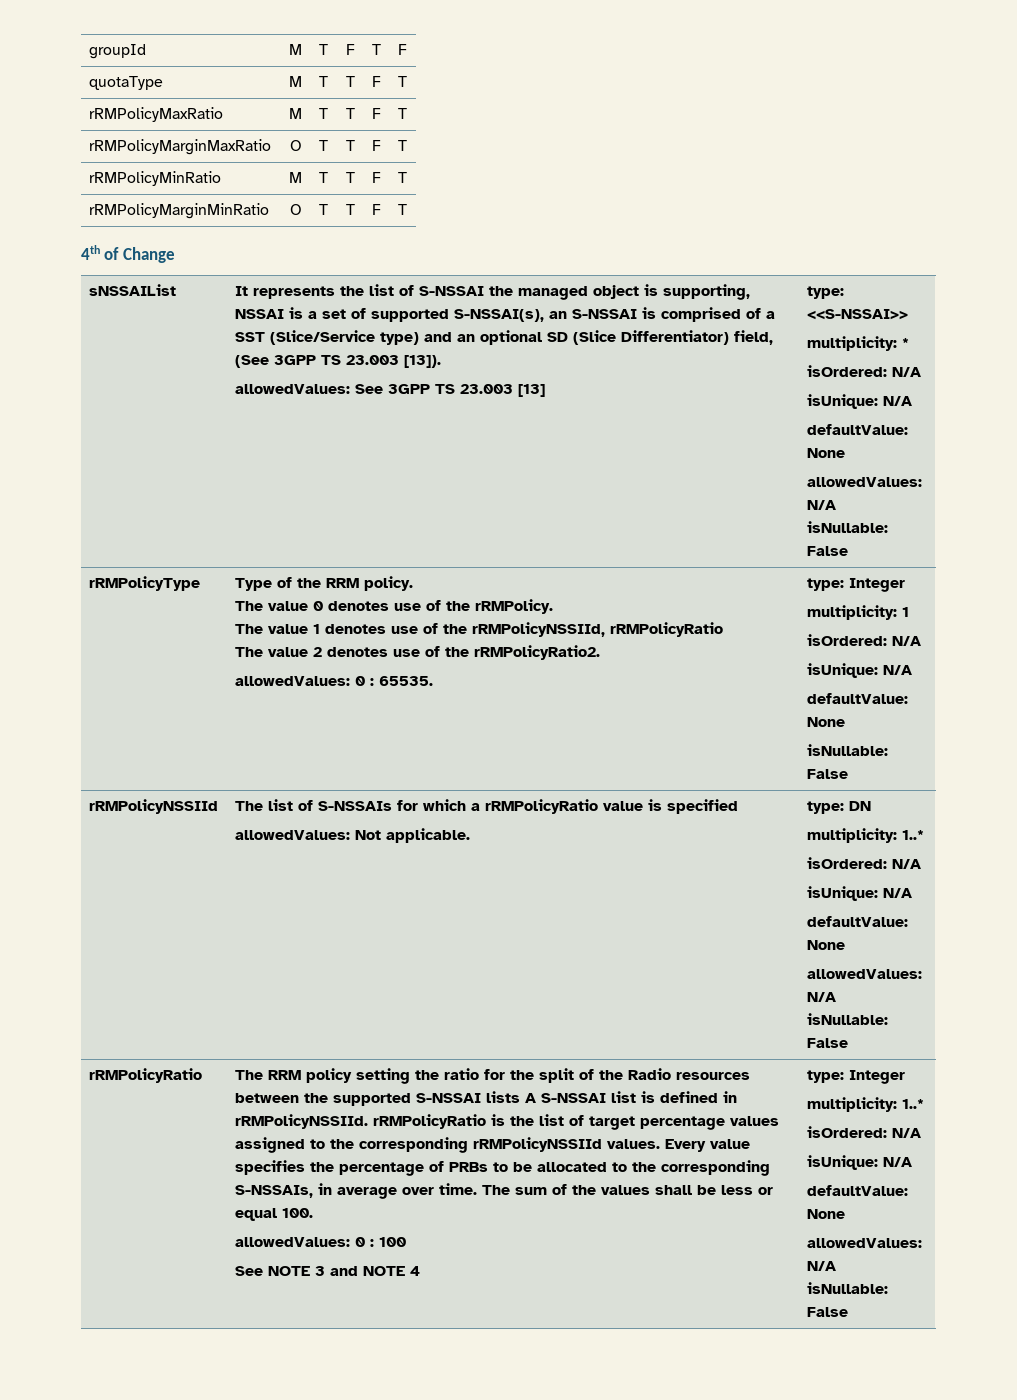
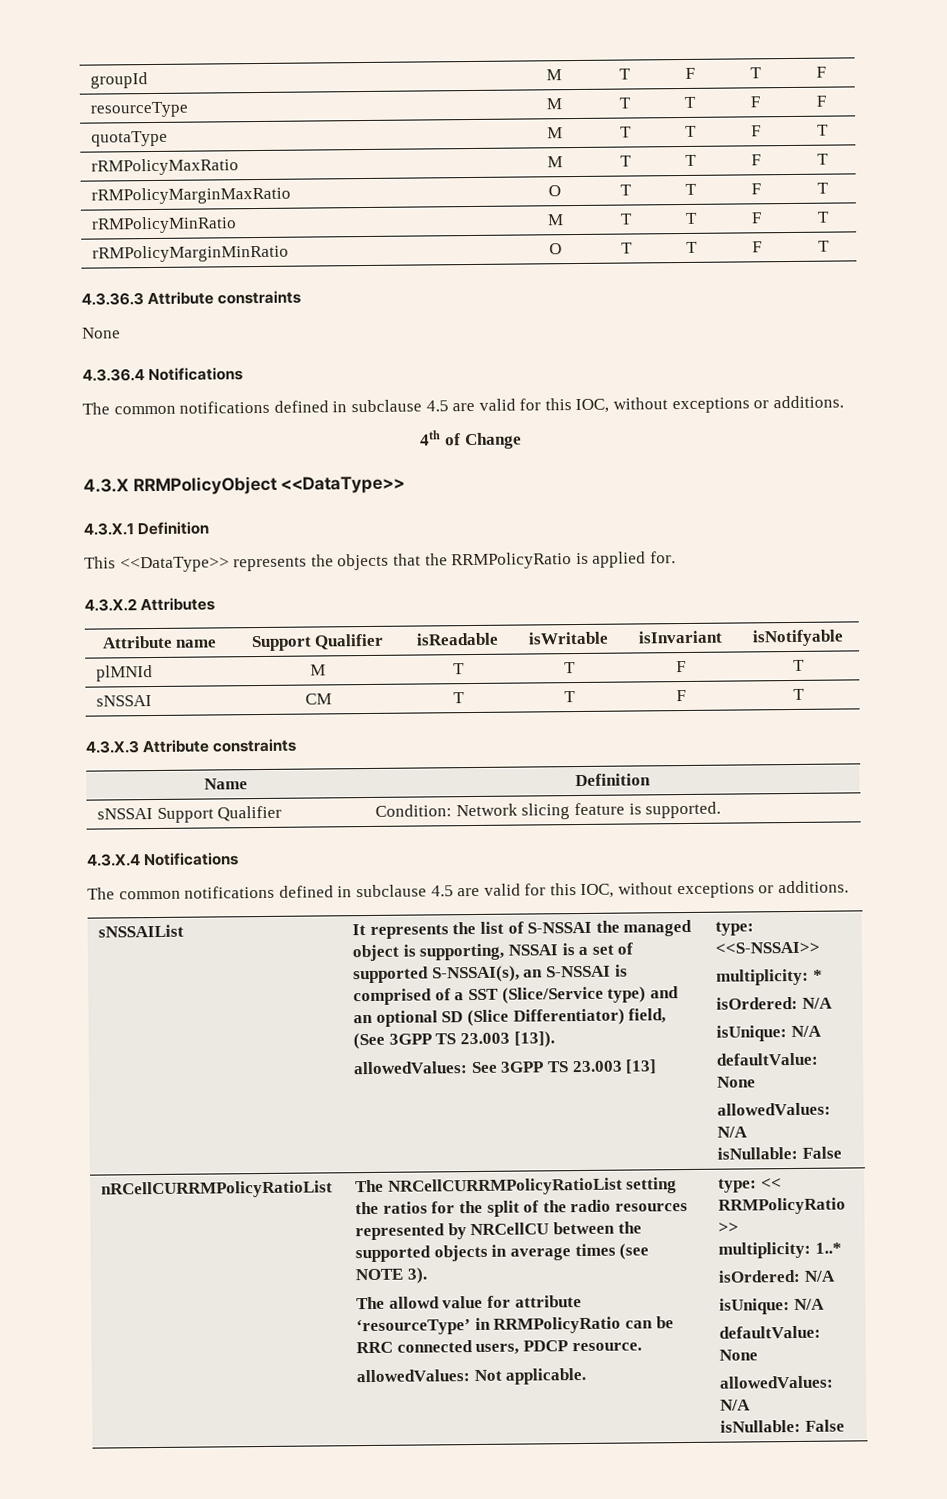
(407, 49) none -> [90,101,190,118] [545,98,562,110] [618,97,631,109] [684,96,696,108] [750,96,760,108] [816,95,826,107] // resourceType | M | T | T | F | F
[81,245,175,263] 4th of Change -> [81,290,302,306] [82,327,121,339] [82,367,244,382] [82,395,844,415] [419,430,522,450] [83,475,406,496] [83,521,210,536] [84,551,676,573] [84,597,216,612] [101,635,218,649] [250,633,385,652] [416,632,499,646] [528,631,609,645] [638,630,723,644] [752,629,844,647] [96,665,154,682] [310,664,326,676] [452,663,465,675] [563,662,576,674] [676,661,686,673] [793,659,805,671] [96,695,153,707] [304,693,332,705] [452,692,465,704] [563,691,576,703] [676,689,686,702] [793,688,805,700] [85,738,298,754] [204,778,248,790] [575,773,651,787] [97,805,283,823] [375,801,722,820] [86,852,240,867] [87,880,849,900] 4.3.36.3 Attribute constraints // None // 4.3.36.4 Notifications // The common notifications defined in subclause 4.5 are valid for this IOC, without exceptions or additions. // 4th of Change // 4.3.X RRMPolicyObject <<DataType>> // 4.3.X.1 Definition // This <<DataType>> represents the objects that the RRMPolicyRatio is applied for. // 4.3.X.2 Attributes // Attribute name | Support Qualifier | isReadable | isWritable | isInvariant | isNotifyable // plMNId | M | T | T | F | T // sNSSAI | CM | T | T | F | T // 4.3.X.3 Attribute constraints // Name | Definition // sNSSAI Support Qualifier | Condition: Network slicing feature is supported. // 4.3.X.4 Notifications // The common notifications defined in subclause 4.5 are valid for this IOC, without exceptions or additions.
[89,576,201,591] [235,576,414,591] [235,599,554,614] [235,622,724,637] [235,645,601,660] [235,676,434,686] [807,578,906,592] [807,605,910,620] [807,634,922,646] [807,663,913,678] [807,693,909,704] [807,717,846,727] [807,744,889,756] [807,769,849,779] [89,799,219,814] [235,799,739,814] rRMPolicyType | Type of the RRM policy. // The value 0 denotes use of the rRMPolicy. // The value 1 denotes use of the rRMPolicyNSSIId, rRMPolicyRatio // The value 2 denotes use of the rRMPolicyRatio2. // allowedValues: 0 : 65535. | type: Integer // multiplicity: 1 // isOrdered: N/A // isUnique: N/A // defaultValue: None // isNullable: False // rRMPolicyNSSIId | The list of S-NSSAIs for which a rRMPolicyRatio value is specified -> [101,1180,334,1199] [355,1177,678,1196] [355,1199,688,1217] [355,1221,642,1241] [355,1243,650,1263] [355,1267,428,1284] [356,1295,582,1310] [356,1316,674,1336] [356,1340,642,1356] nRCellCURRMPolicyRatioList | The NRCellCURRMPolicyRatioList setting the ratios for the split of the radio resources represented by NRCellCU between the supported objects in average times (see NOTE 3). // The allowd value for attribute ‘resourceType’ in RRMPolicyRatio can be RRC connected users, PDCP resource.
[849,801,872,811] DN -> [760,1178,782,1189] [718,1197,847,1215] [718,1222,740,1233] << RRMPolicyRatio >>
[89,1068,203,1083] [235,1068,751,1084] [235,1091,738,1106] [235,1114,780,1130] [235,1137,751,1153] [235,1160,771,1176] [235,1183,774,1199] [235,1208,314,1221] [235,1237,407,1247] [235,1266,421,1276] [807,1070,906,1084] [807,1097,925,1112] [807,1126,922,1138] [807,1155,913,1170] [807,1185,909,1196] [807,1209,846,1219] [807,1238,923,1248] [807,1261,837,1271] [807,1282,889,1294] [807,1307,849,1317] // rRMPolicyRatio | The RRM policy setting the ratio for the split of the Radio resources between the supported S-NSSAI lists A S-NSSAI list is defined in rRMPolicyNSSIId. rRMPolicyRatio is the list of target percentage values assigned to the corresponding rRMPolicyNSSIId values. Every value specifies the percentage of PRBs to be allocated to the corresponding S-NSSAIs, in average over time. The sum of the values shall be less or equal 100. // allowedValues: 0 : 100 // See NOTE 3 and NOTE 4 | type: Integer // multiplicity: 1..* // isOrdered: N/A // isUnique: N/A // defaultValue: None // allowedValues: N/A // isNullable: False -> (845, 1425) none

